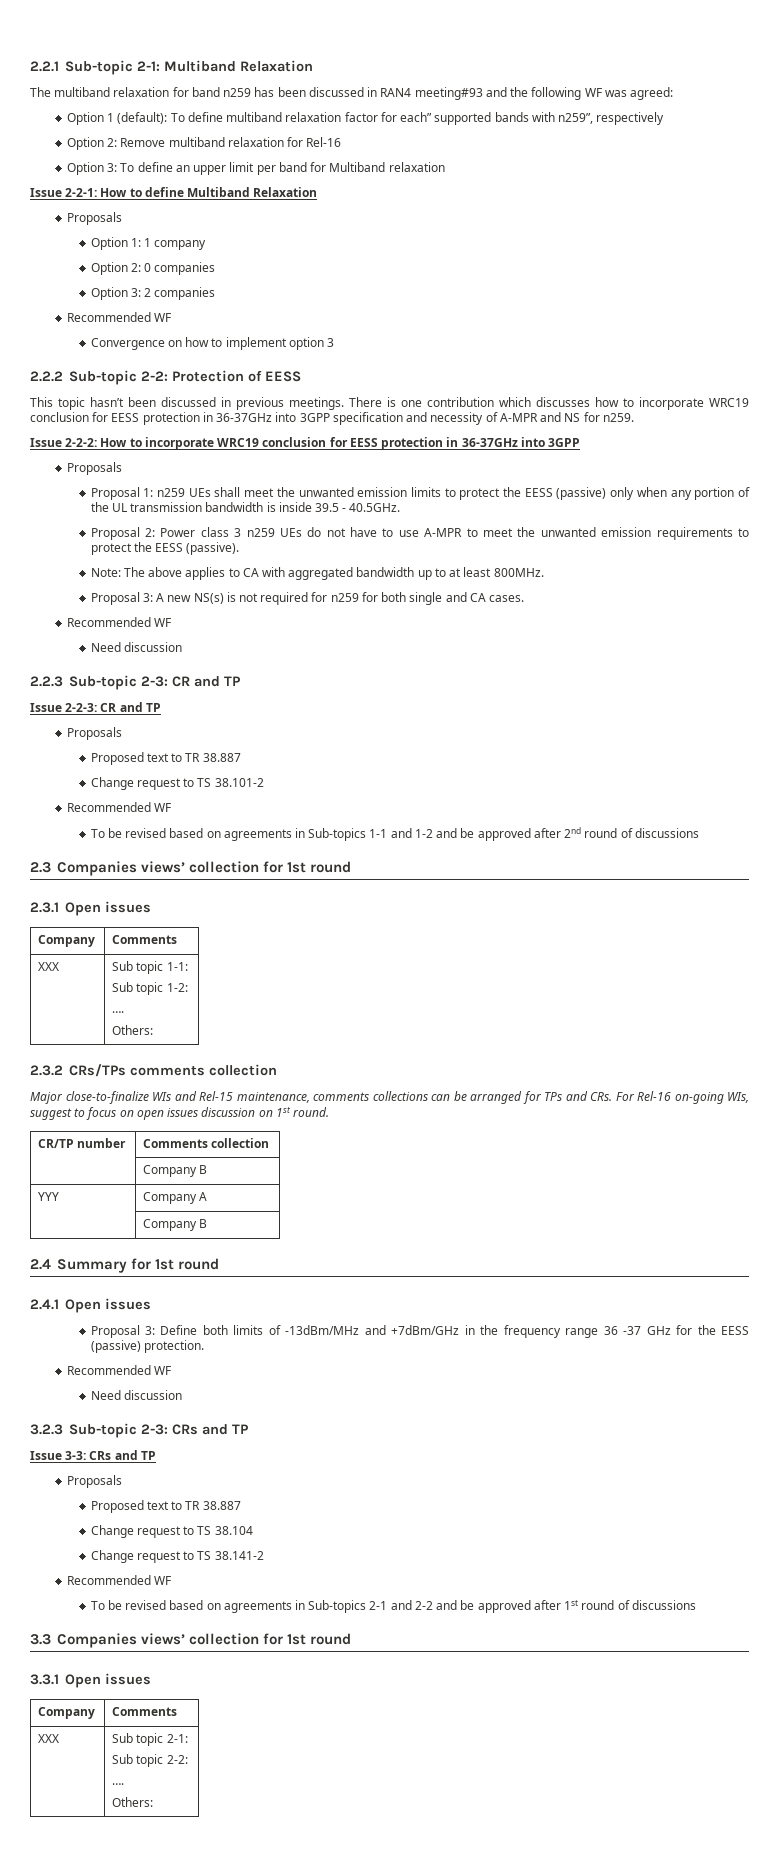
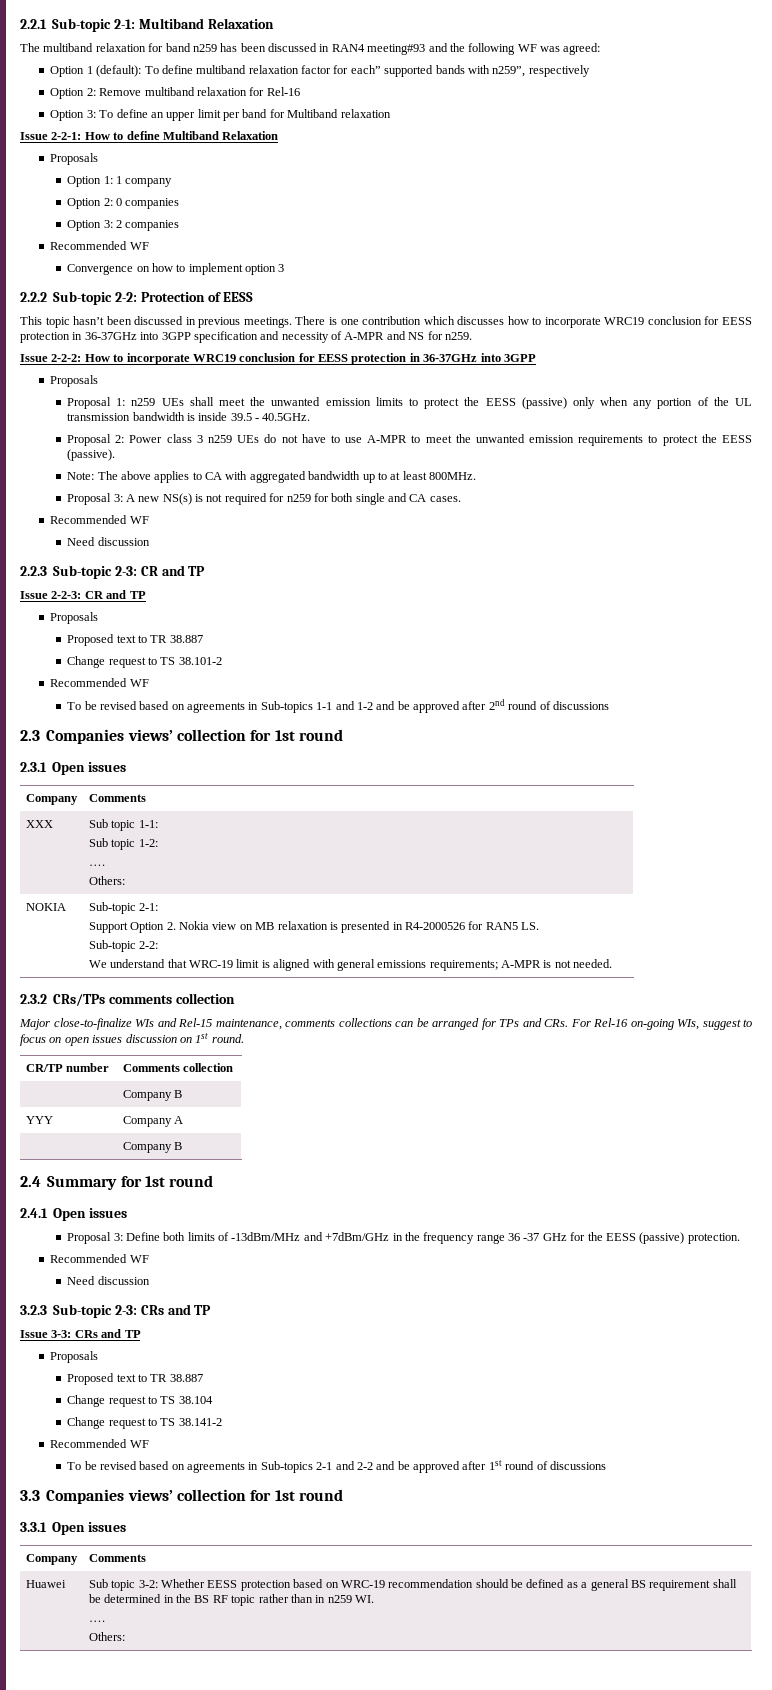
(154, 1030) none -> [25,903,66,911] [88,902,159,914] [88,921,540,933] [88,940,159,952] [88,959,613,971] // NOKIA | Sub-topic 2-1: // Support Option 2. Nokia view on MB relaxation is presented in R4-2000526 for RAN5 LS. // Sub-topic 2-2: // We understand that WRC-19 limit is aligned with general emissions requirements; A-MPR is not needed.
[38,1734,60,1743] [112,1733,188,1746] [112,1754,188,1767] XXX | Sub topic 2-1: // Sub topic 2-2: -> [25,1580,66,1588] [88,1579,737,1591] [88,1594,375,1606] Huawei | Sub topic 3-2: Whether EESS protection based on WRC-19 recommendation should be defined as a general BS requirement shall be determined in the BS RF topic rather than in n259 WI.

